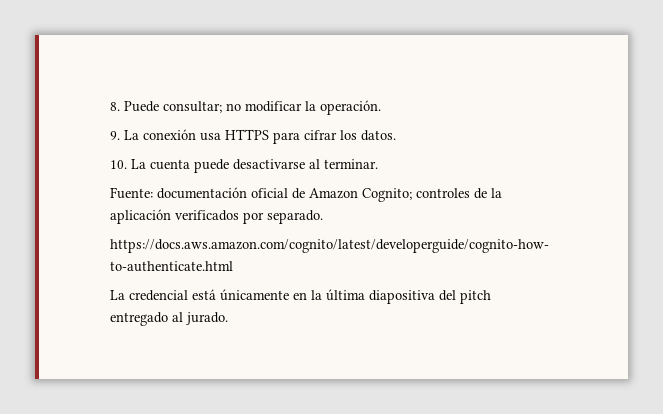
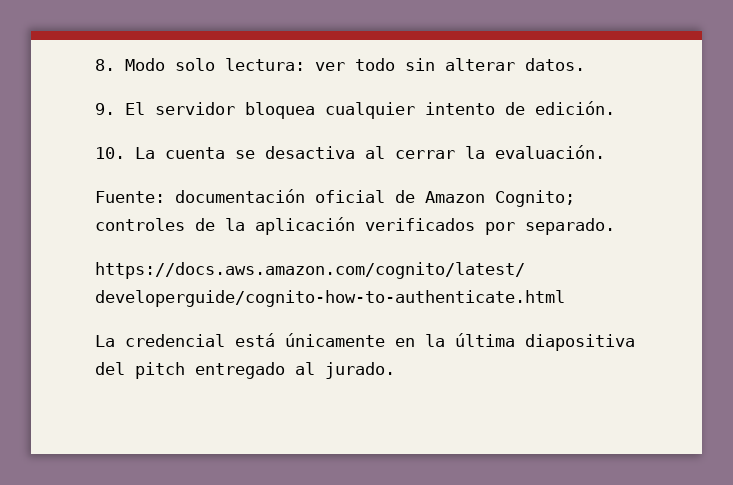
[124,100,381,115] [110,129,396,144] [110,159,378,173] Puede consultar; no modificar la operación. // 9. La conexión usa HTTPS para cifrar los datos. // 10. La cuenta puede desactivarse al terminar. -> [125,58,585,71] [95,101,615,119] [95,145,605,159] Modo solo lectura: ver todo sin alterar datos. // 9. El servidor bloquea cualquier intento de edición. // 10. La cuenta se desactiva al cerrar la evaluación.

